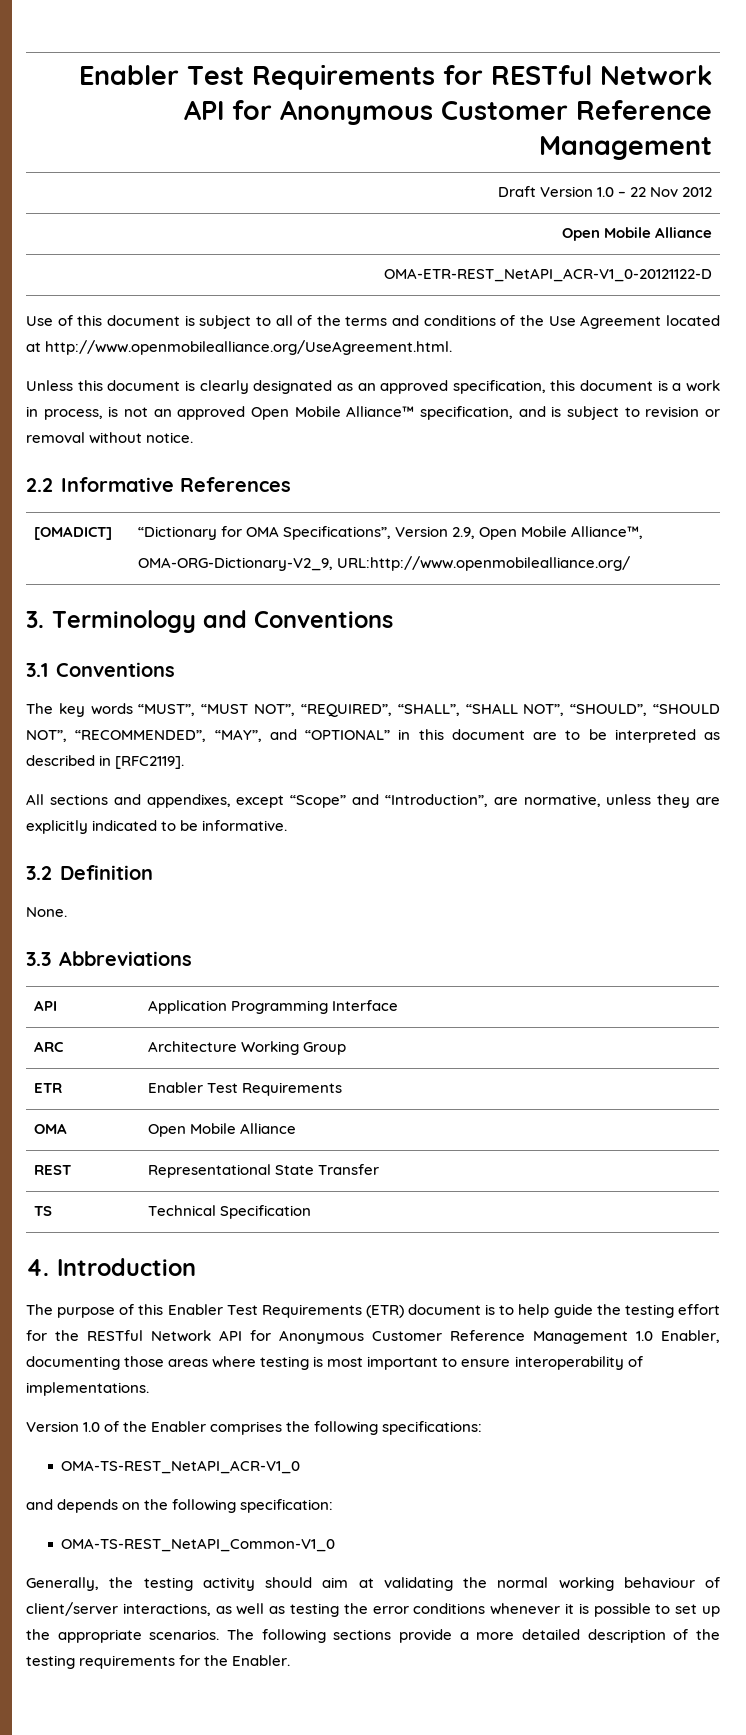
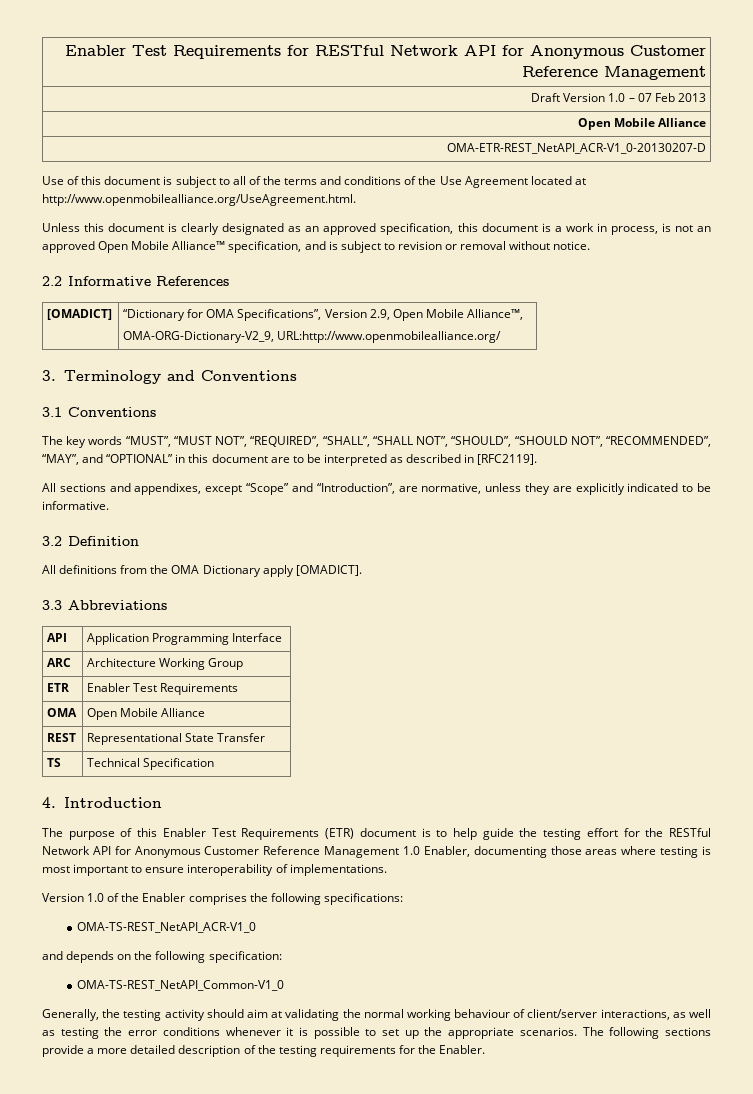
[630,187,713,197] [562,227,713,241] [384,268,713,282] 22 Nov 2012 // Open Mobile Alliance // OMA-ETR-REST_NetAPI_ACR-V1_0-20121122-D -> [637,93,706,102] [577,118,706,130] [446,143,706,154] 07 Feb 2013 // Open Mobile Alliance // OMA-ETR-REST_NetAPI_ACR-V1_0-20130207-D
[26,907,67,917] None. -> [42,565,362,577] All definitions from the OMA Dictionary apply [OMADICT].

